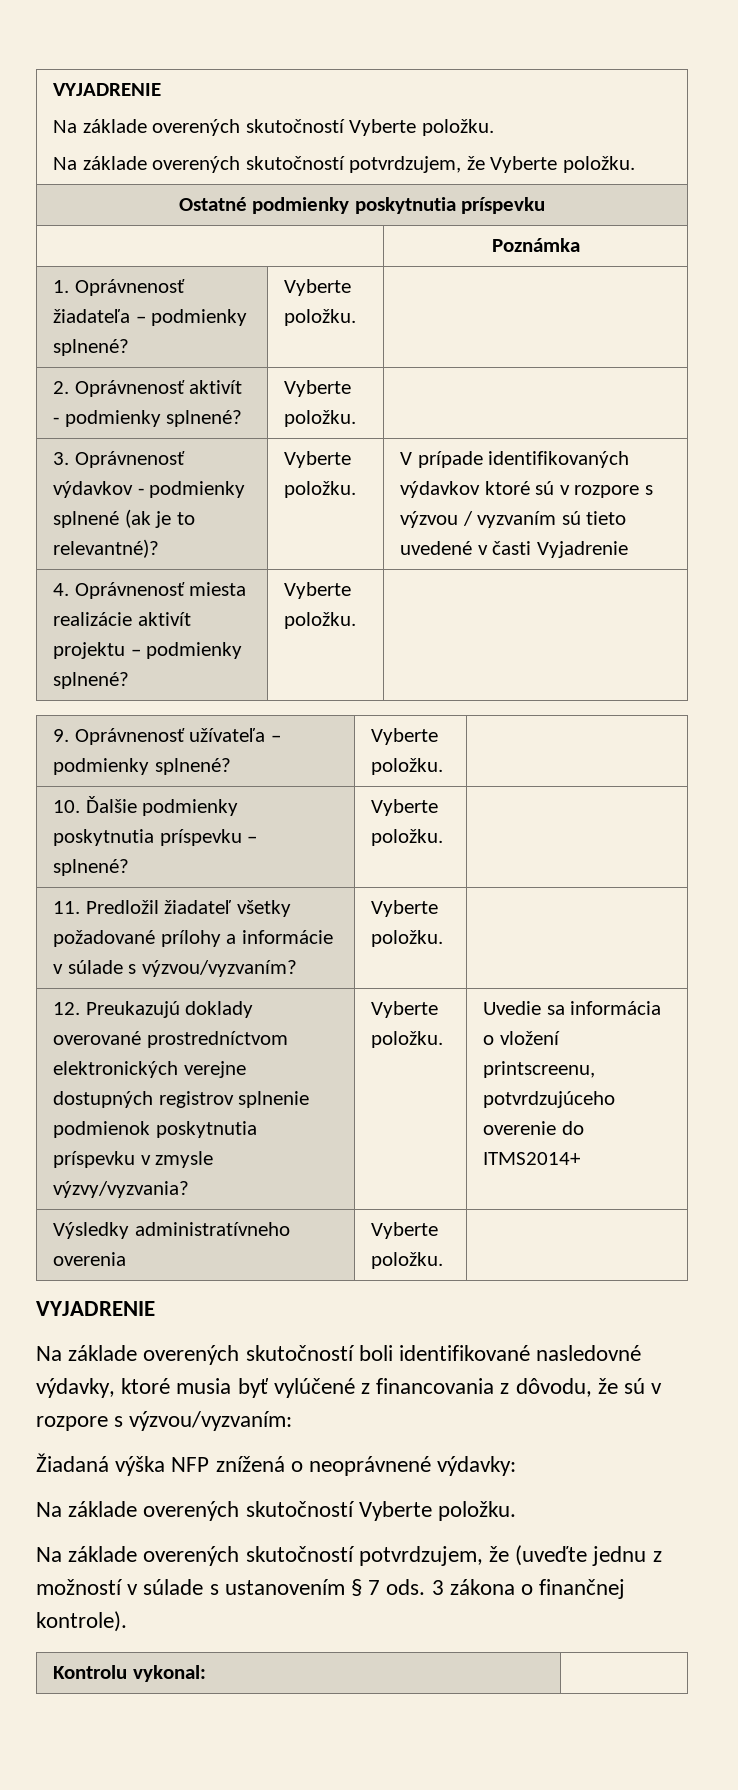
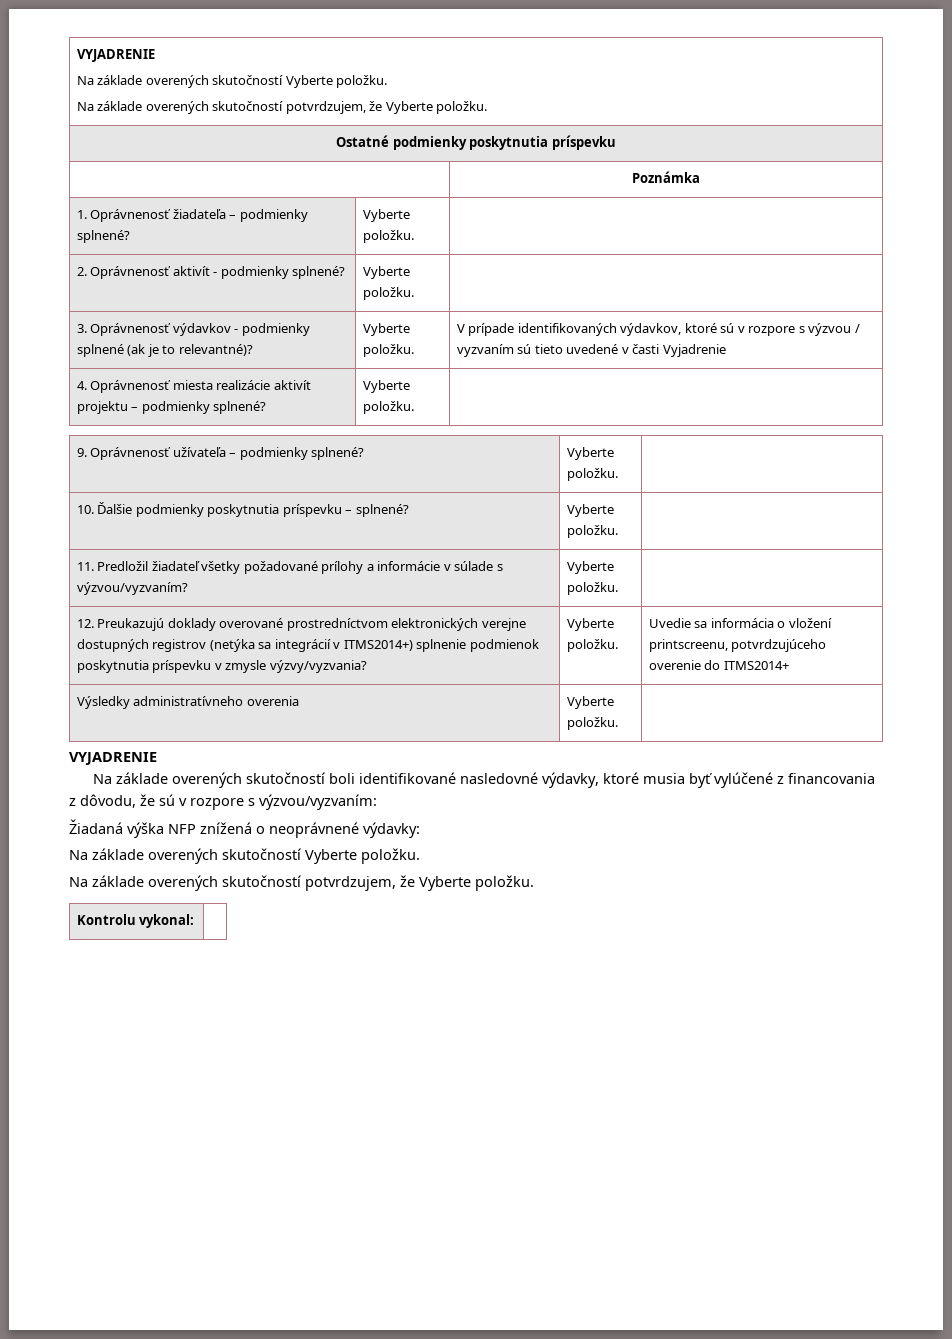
[400,481,481,498] výdavkov -> [620,323,682,336] výdavkov,
(234, 1099) none -> [209,639,413,652] (netýka sa integrácií v ITMS2014+)
[515,1545,662,1566] [36,1579,626,1599] [36,1611,127,1632] (uveďte jednu z možností v súlade s ustanovením § 7 ods. 3 zákona o finančnej kontrole). -> [419,875,534,891] Vyberte položku.

